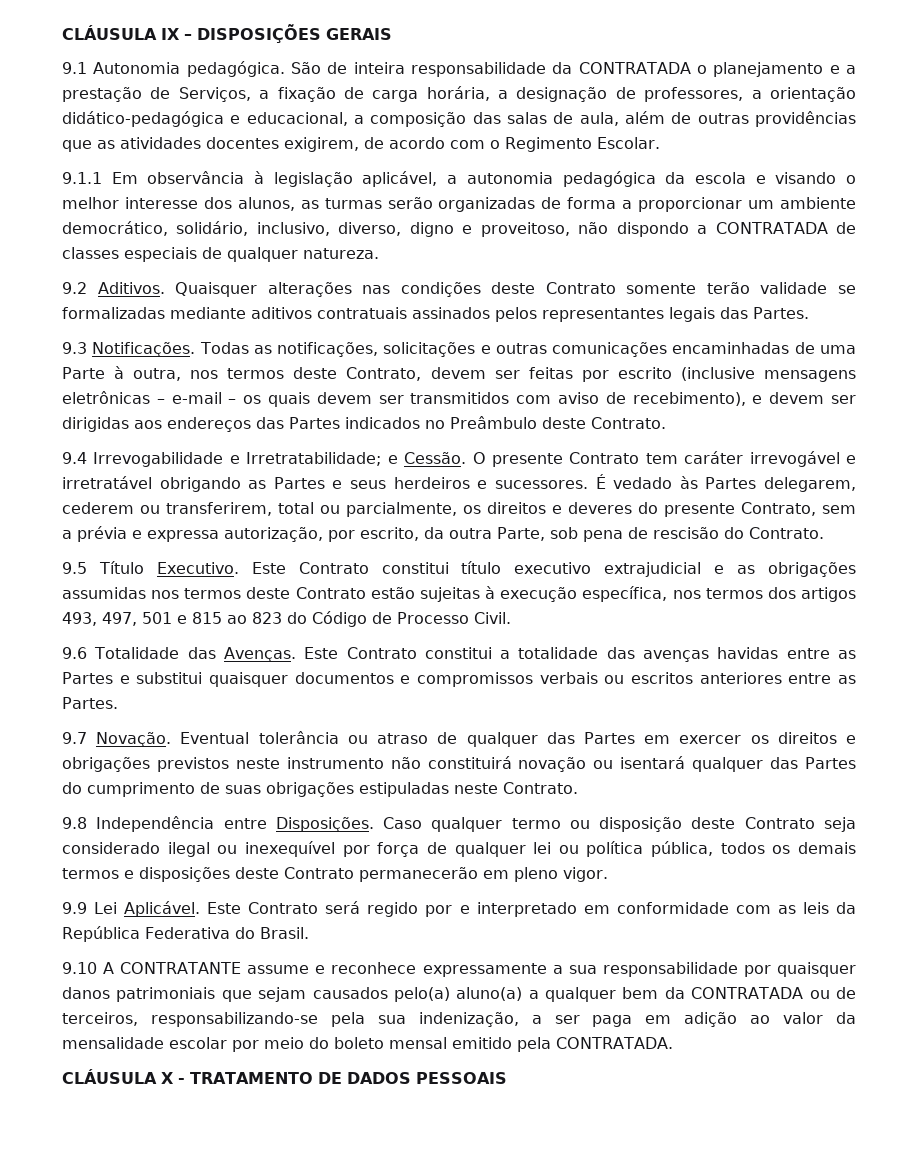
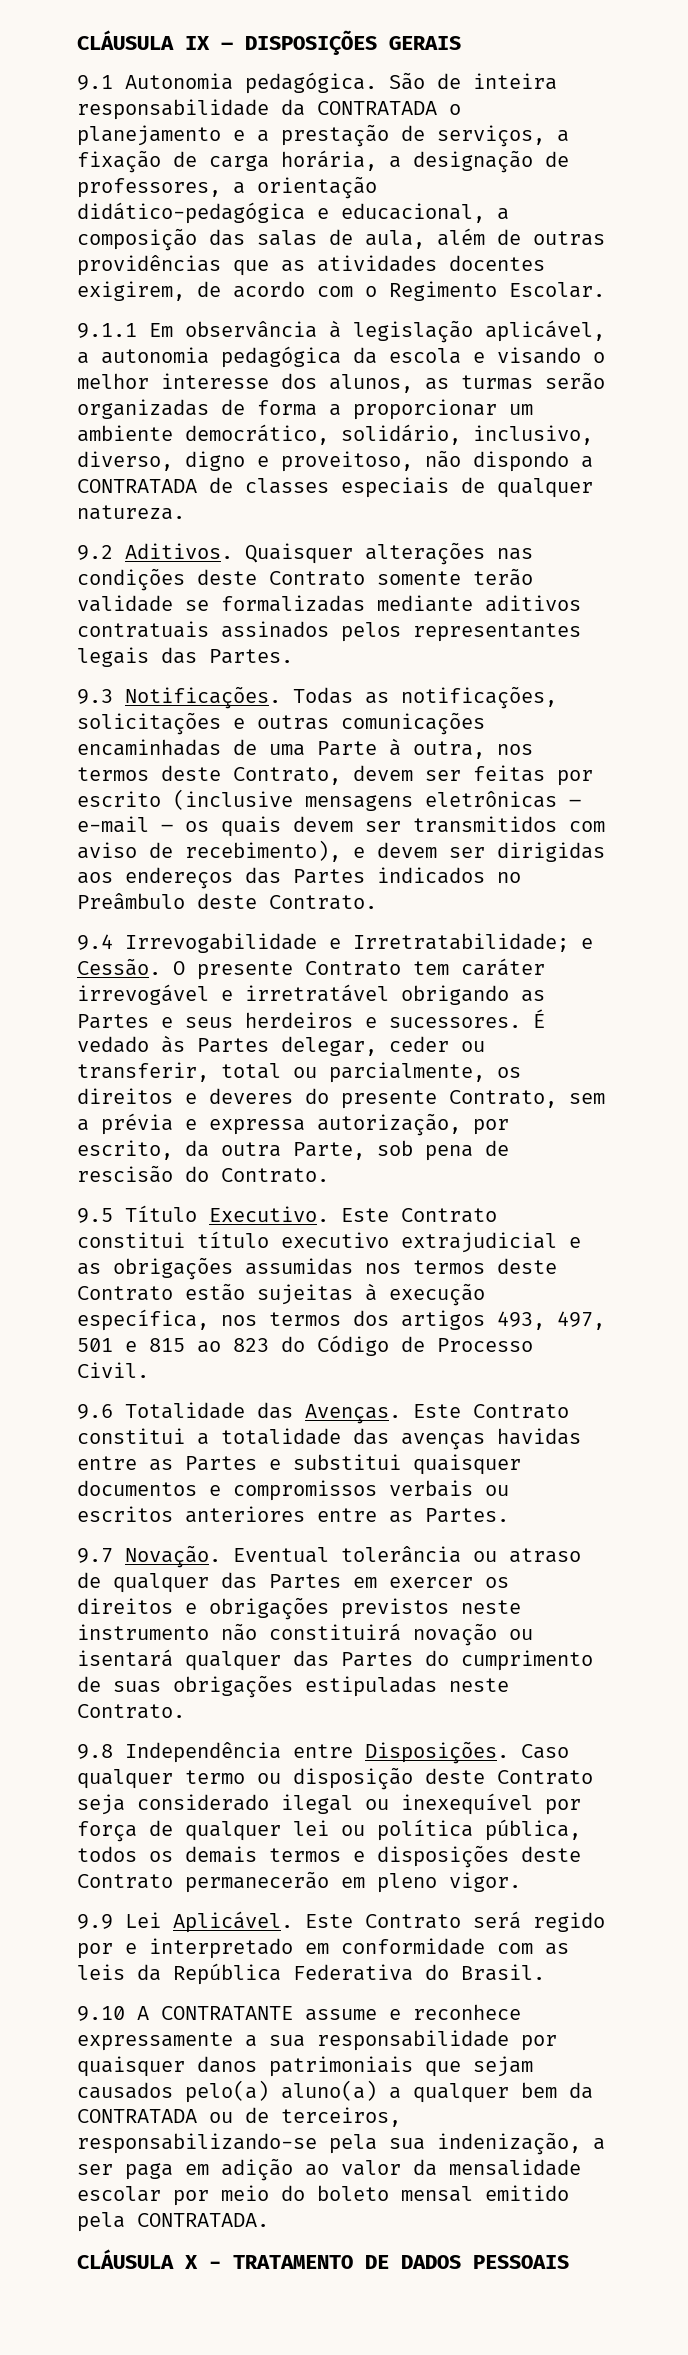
[178,87,251,102] Serviços, -> [437,125,545,147] serviços,
[764,477,857,492] [62,502,272,516] delegarem, cederem ou transferirem, -> [281,1036,485,1056] [77,1062,209,1082] delegar, ceder ou transferir,

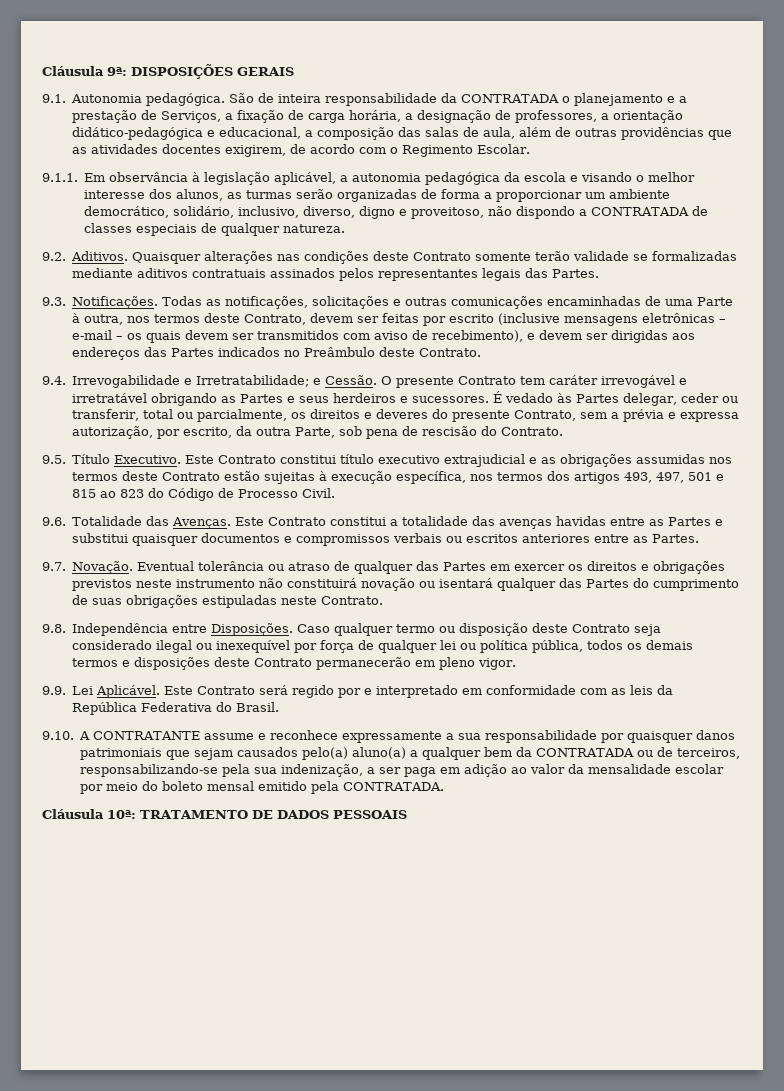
[77,30,233,50] CLÁUSULA IX – -> [42,66,127,76] Cláusula 9ª:
[77,75,113,90] 9.1 -> [42,94,66,103] 9.1.
[437,125,545,147] serviços, -> [161,111,222,123] Serviços,
[77,323,137,338] 9.1.1 -> [42,173,78,182] 9.1.1.
[77,545,113,560] 9.2 -> [42,252,66,261] 9.2.
[77,689,113,704] 9.3 -> [42,297,66,306] 9.3.
[77,934,113,950] 9.4 -> [42,376,66,385] 9.4.
[77,1208,113,1223] 9.5 -> [42,455,66,464] 9.5.
[77,1404,113,1419] 9.6 -> [42,517,66,526] 9.6.
[77,1548,113,1563] 9.7 -> [42,562,66,571] 9.7.
[77,1744,113,1759] 9.8 -> [42,624,66,633] 9.8.
[77,1914,113,1929] 9.9 -> [42,686,66,695] 9.9.
[77,2006,125,2021] 9.10 -> [42,731,74,740] 9.10.
[77,2249,221,2269] CLÁUSULA X - -> [42,809,136,819] Cláusula 10ª:

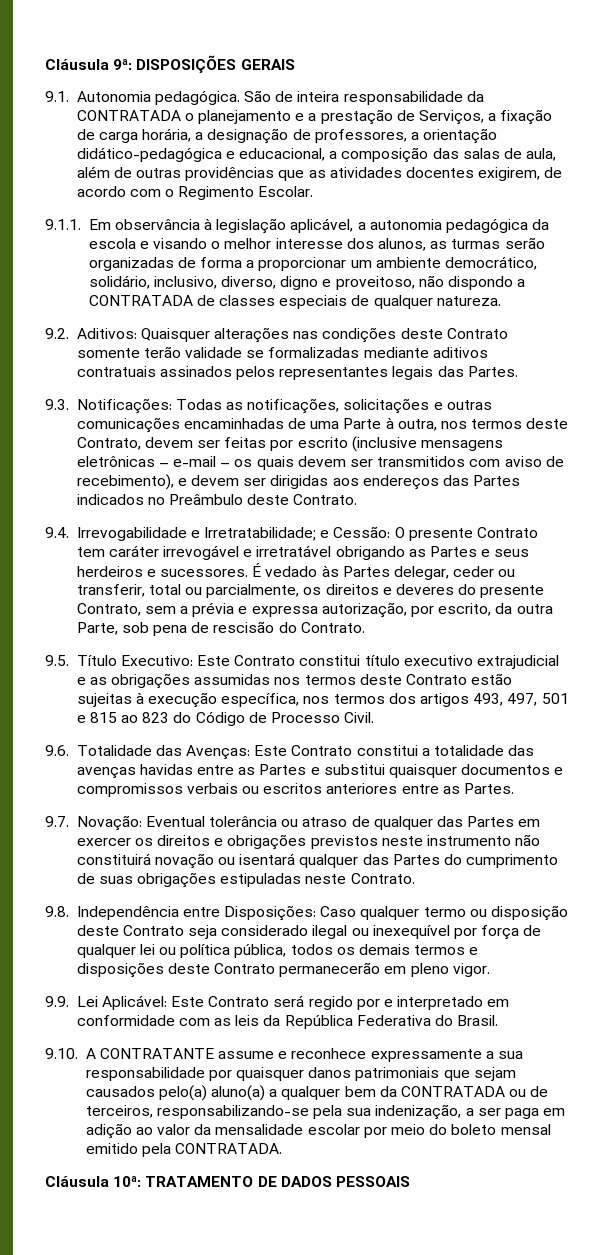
[71,251,129,261] Aditivos. -> [76,328,137,339] Aditivos:
[72,296,159,309] Notificações. -> [76,398,172,414] Notificações:
[325,375,378,385] Cessão. -> [333,526,391,538] Cessão:
[114,455,182,464] Executivo. -> [120,655,193,666] Executivo:
[172,517,232,529] Avenças. -> [186,745,251,760] Avenças:
[72,561,134,574] Novação. -> [76,815,142,831] Novação:
[211,623,294,636] Disposições. -> [224,905,317,921] Disposições:
[96,685,161,698] Aplicável. -> [101,995,167,1010] Aplicável:

